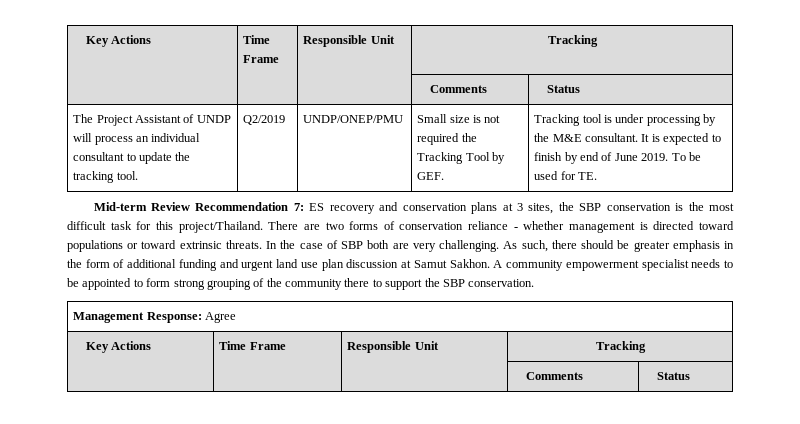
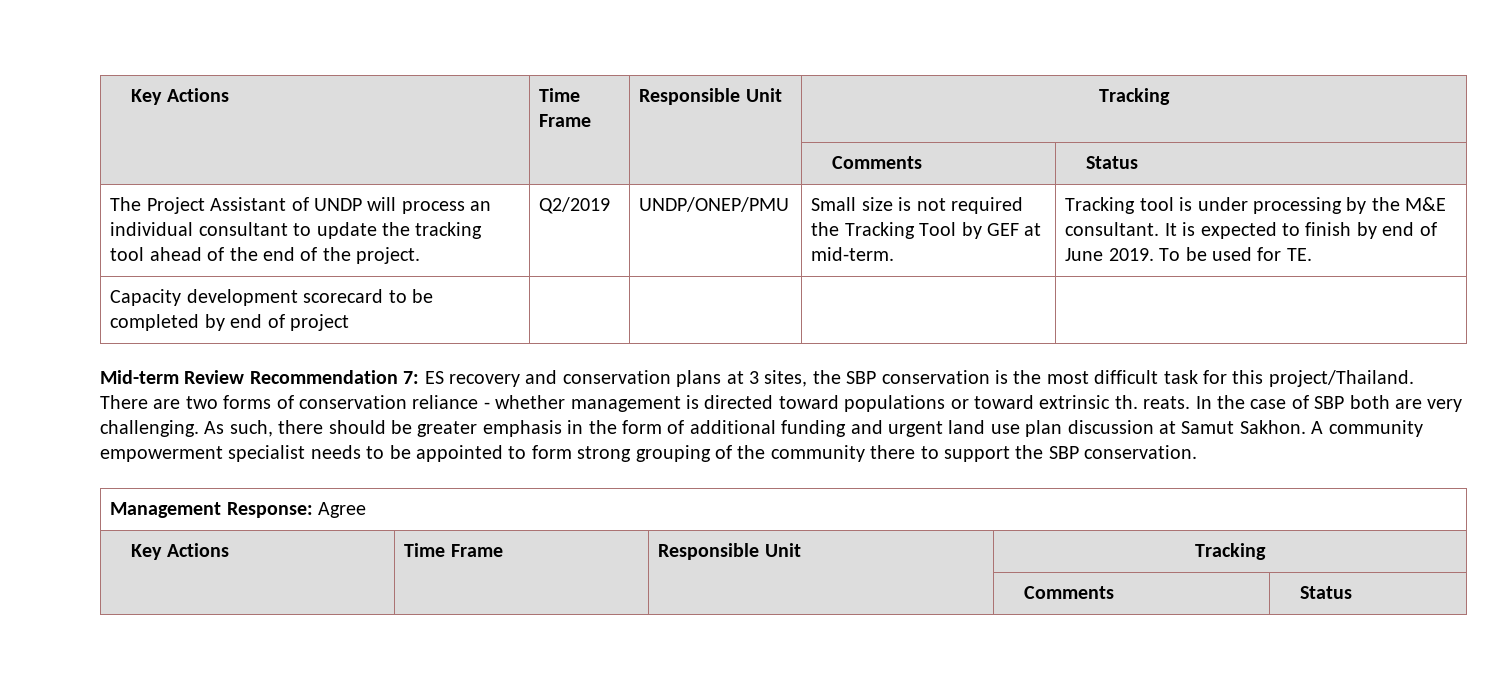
[116,171,138,180] tool. -> [110,247,421,264] tool ahead of the end of the project.
[417,172,445,180] GEF. -> [987,223,1042,236] [811,247,895,261] GEF at mid-term.
(598, 176) none -> [110,289,434,306] [110,314,350,331] // Capacity development scorecard to be completed by end of project | | | |
[225,240,262,249] threats. -> [1114,395,1191,409] th. reats.

